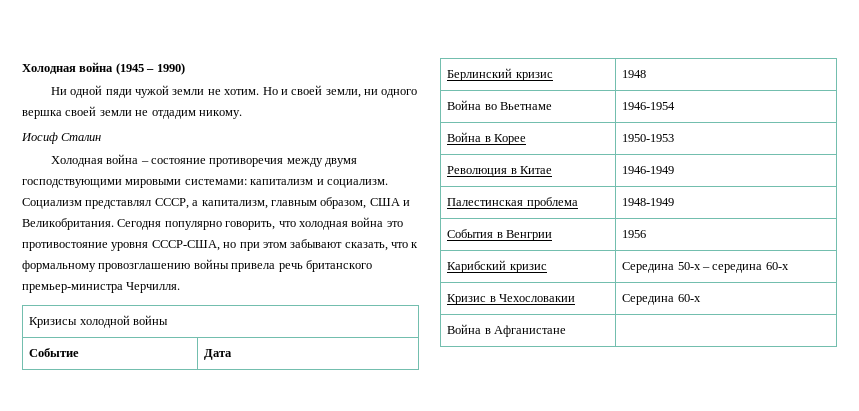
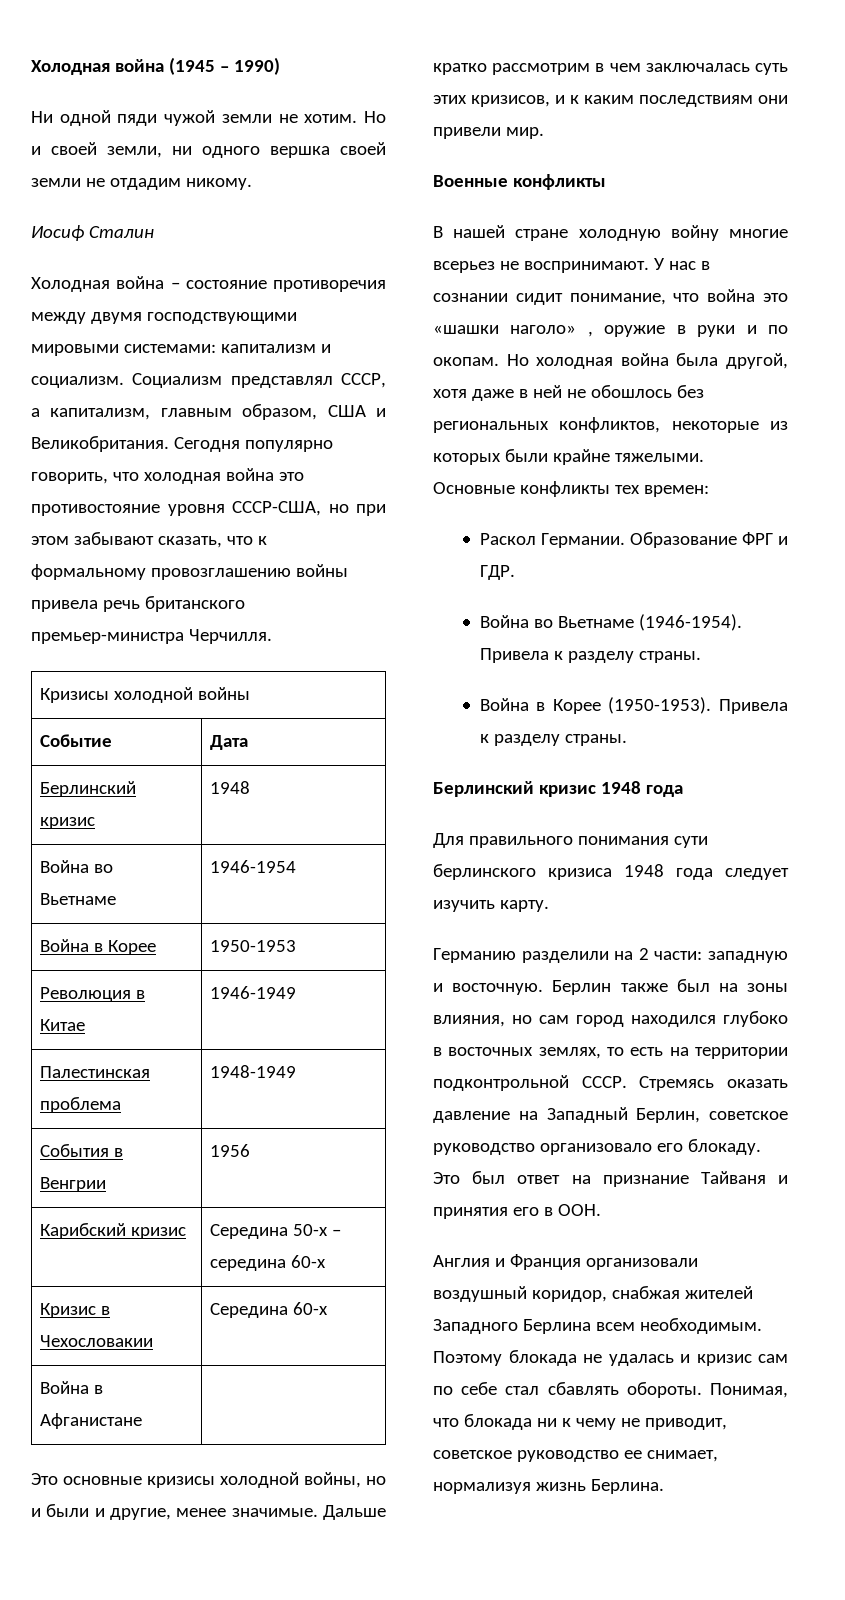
(567, 331) none -> [31,1472,386,1488] [31,1504,386,1520] [433,63,788,75] [433,95,788,107] [433,127,544,139] [433,174,606,190] [433,225,788,241] [433,258,710,273] [433,289,788,305] [433,325,788,337] [433,353,788,369] [433,385,704,401] [433,417,788,433] [433,449,704,465] [433,481,709,497] [479,532,788,548] [479,565,515,580] [479,614,742,631] [479,648,701,663] [479,697,788,714] [479,734,627,746] [433,781,683,797] [433,833,708,848] [433,864,789,880] [433,900,549,912] [433,948,788,963] [433,979,788,995] [433,1011,788,1027] [433,1047,788,1059] [433,1075,788,1091] [433,1107,788,1123] [433,1139,761,1155] [433,1171,788,1187] [433,1204,601,1219] [433,1254,698,1270] [433,1286,753,1302] [433,1318,762,1334] [433,1350,788,1366] [433,1382,788,1398] [433,1414,727,1430] [433,1450,718,1462] [433,1479,664,1494] // Это основные кризисы холодной войны, но и были и другие, менее значимые. Дальше кратко рассмотрим в чем заключалась суть этих кризисов, и к каким последствиям они привели мир. // Военные конфликты // В нашей стране холодную войну многие всерьез не воспринимают. У нас в сознании сидит понимание, что война это «шашки наголо» , оружие в руки и по окопам. Но холодная война была другой, хотя даже в ней не обошлось без региональных конфликтов, некоторые из которых были крайне тяжелыми. Основные конфликты тех времен: // Раскол Германии. Образование ФРГ и ГДР. // Война во Вьетнаме (1946-1954). Привела к разделу страны. // Война в Корее (1950-1953). Привела к разделу страны. // Берлинский кризис 1948 года // Для правильного понимания сути берлинского кризиса 1948 года следует изучить карту. // Германию разделили на 2 части: западную и восточную. Берлин также был на зоны влияния, но сам город находился глубоко в восточных землях, то есть на территории подконтрольной СССР. Стремясь оказать давление на Западный Берлин, советское руководство организовало его блокаду. Это был ответ на признание Тайваня и принятия его в ООН. // Англия и Франция организовали воздушный коридор, снабжая жителей Западного Берлина всем необходимым. Поэтому блокада не удалась и кризис сам по себе стал сбавлять обороты. Понимая, что блокада ни к чему не приводит, советское руководство ее снимает, нормализуя жизнь Берлина.

